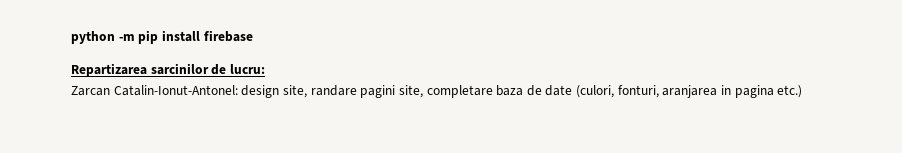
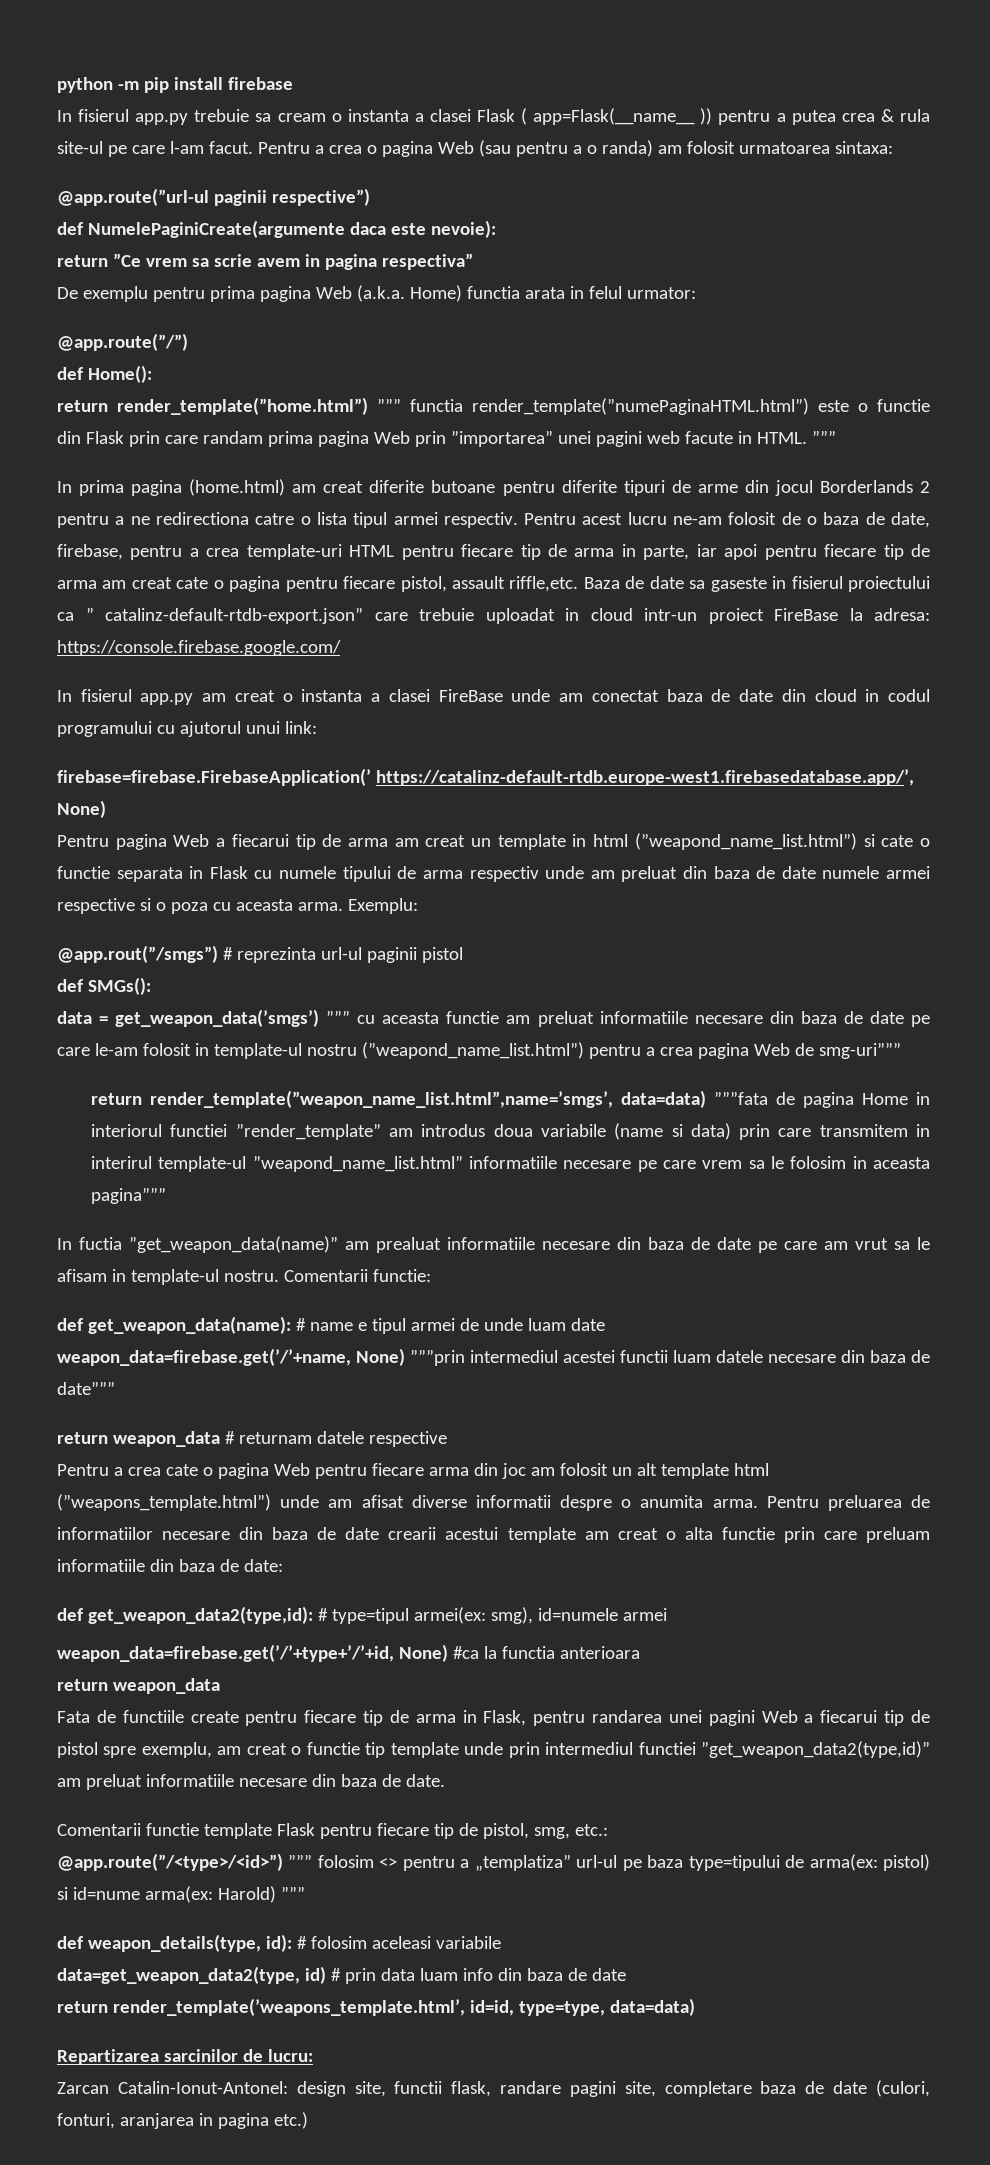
(253, 36) none -> [57,108,930,125] [57,140,893,157] [57,188,370,206] [57,220,496,238] [57,253,473,270] [57,285,696,302] [57,333,188,351] [57,365,152,383] [57,397,930,415] [57,430,836,447] [57,479,930,496] [57,512,930,528] [57,544,931,560] [57,576,931,592] [57,607,930,624] [57,640,341,656] [57,689,930,705] [57,721,317,737] [57,768,914,786] [57,800,106,818] [57,833,931,850] [57,866,930,882] [57,898,418,914] [57,945,463,963] [57,977,151,995] [57,1009,931,1027] [57,1042,901,1059] [91,1090,930,1108] [91,1123,931,1140] [91,1155,931,1172] [91,1187,167,1204] [57,1236,930,1253] [57,1269,431,1285] [57,1316,605,1334] [57,1348,930,1366] [57,1381,115,1395] [57,1431,447,1447] [57,1463,769,1479] [57,1494,930,1511] [57,1527,930,1543] [57,1559,283,1572] [57,1606,667,1624] [57,1644,640,1662] [57,1678,220,1694] [57,1710,931,1726] [57,1741,930,1758] [57,1774,445,1790] [57,1823,608,1839] [57,1853,930,1871] [57,1886,305,1903] [57,1934,501,1952] [57,1966,626,1984] [57,1998,695,2016] // In fisierul app.py trebuie sa cream o instanta a clasei Flask ( app=Flask(__name__ )) pentru a putea crea & rula site-ul pe care l-am facut. Pentru a crea o pagina Web (sau pentru a o randa) am folosit urmatoarea sintaxa: // @app.route(”url-ul paginii respective”) // def NumelePaginiCreate(argumente daca este nevoie): // return ”Ce vrem sa scrie avem in pagina respectiva” // De exemplu pentru prima pagina Web (a.k.a. Home) functia arata in felul urmator: // @app.route(”/”) // def Home(): // return render_template(”home.html”) ””” functia render_template(”numePaginaHTML.html”) este o functie din Flask prin care randam prima pagina Web prin ”importarea” unei pagini web facute in HTML. ””” // In prima pagina (home.html) am creat diferite butoane pentru diferite tipuri de arme din jocul Borderlands 2 pentru a ne redirectiona catre o lista tipul armei respectiv. Pentru acest lucru ne-am folosit de o baza de date, firebase, pentru a crea template-uri HTML pentru fiecare tip de arma in parte, iar apoi pentru fiecare tip de arma am creat cate o pagina pentru fiecare pistol, assault riffle,etc. Baza de date sa gaseste in fisierul proiectului ca ” catalinz-default-rtdb-export.json” care trebuie uploadat in cloud intr-un proiect FireBase la adresa: https://console.firebase.google.com/ // In fisierul app.py am creat o instanta a clasei FireBase unde am conectat baza de date din cloud in codul programului cu ajutorul unui link: // firebase=firebase.FirebaseApplication(’ https://catalinz-default-rtdb.europe-west1.firebasedatabase.app/’, None) // Pentru pagina Web a fiecarui tip de arma am creat un template in html (”weapond_name_list.html”) si cate o functie separata in Flask cu numele tipului de arma respectiv unde am preluat din baza de date numele armei respective si o poza cu aceasta arma. Exemplu: // @app.rout(”/smgs”) # reprezinta url-ul paginii pistol // def SMGs(): // data = get_weapon_data(’smgs’) ””” cu aceasta functie am preluat informatiile necesare din baza de date pe care le-am folosit in template-ul nostru (”weapond_name_list.html”) pentru a crea pagina Web de smg-uri””” // return render_template(”weapon_name_list.html”,name=’smgs’, data=data) ”””fata de pagina Home in interiorul functiei ”render_template” am introdus doua variabile (name si data) prin care transmitem in interirul template-ul ”weapond_name_list.html” informatiile necesare pe care vrem sa le folosim in aceasta pagina””” // In fuctia ”get_weapon_data(name)” am prealuat informatiile necesare din baza de date pe care am vrut sa le afisam in template-ul nostru. Comentarii functie: // def get_weapon_data(name): # name e tipul armei de unde luam date // weapon_data=firebase.get(’/’+name, None) ”””prin intermediul acestei functii luam datele necesare din baza de date””” // return weapon_data # returnam datele respective // Pentru a crea cate o pagina Web pentru fiecare arma din joc am folosit un alt template html (”weapons_template.html”) unde am afisat diverse informatii despre o anumita arma. Pentru preluarea de informatiilor necesare din baza de date crearii acestui template am creat o alta functie prin care preluam informatiile din baza de date: // def get_weapon_data2(type,id): # type=tipul armei(ex: smg), id=numele armei // weapon_data=firebase.get(’/’+type+’/’+id, None) #ca la functia anterioara // return weapon_data // Fata de functiile create pentru fiecare tip de arma in Flask, pentru randarea unei pagini Web a fiecarui tip de pistol spre exemplu, am creat o functie tip template unde prin intermediul functiei ”get_weapon_data2(type,id)” am preluat informatiile necesare din baza de date. // Comentarii functie template Flask pentru fiecare tip de pistol, smg, etc.: // @app.route(”/<type>/<id>”) ””” folosim <> pentru a „templatiza” url-ul pe baza type=tipului de arma(ex: pistol) si id=nume arma(ex: Harold) ””” // def weapon_details(type, id): # folosim aceleasi variabile // data=get_weapon_data2(type, id) # prin data luam info din baza de date // return render_template(’weapons_template.html’, id=id, type=type, data=data)
(307, 91) none -> [394,2081,492,2097] functii flask,

